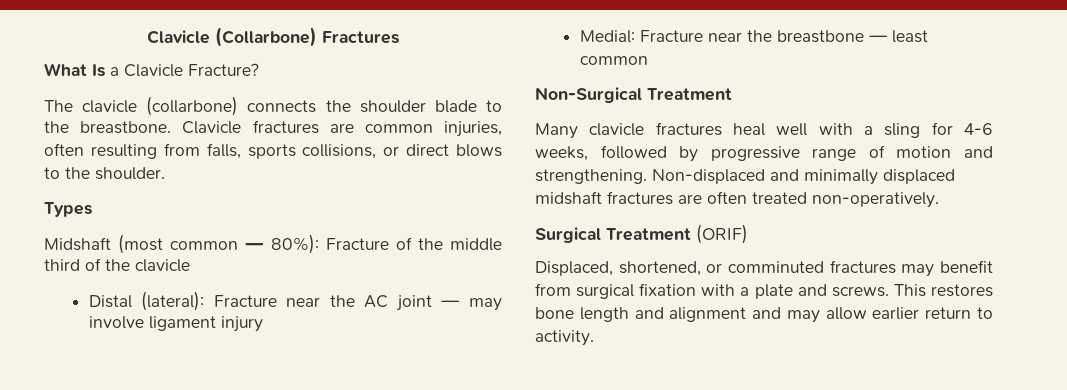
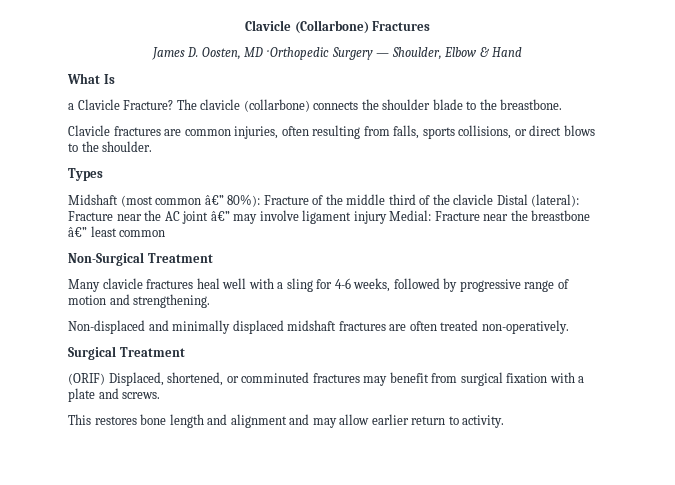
(399, 37) none -> [151,47,523,60] // James D. Oosten, MD · Orthopedic Surgery — Shoulder, Elbow & Hand
(105, 70) none -> (115, 79) //
(259, 69) // -> (174, 105) none
(172, 127) none -> (563, 104) //
[245,243,265,250] — -> [204,195,224,205] â€”
(190, 265) // -> (494, 199) none
[441,300,461,307] — -> [210,211,230,221] â€”
(263, 324) // -> (387, 217) none
[868,35,888,42] — -> [68,227,87,237] â€”
(647, 176) none -> (211, 301) //
(691, 234) none -> (185, 352) //
(748, 234) // -> (105, 379) none
(889, 291) none -> (161, 395) //

